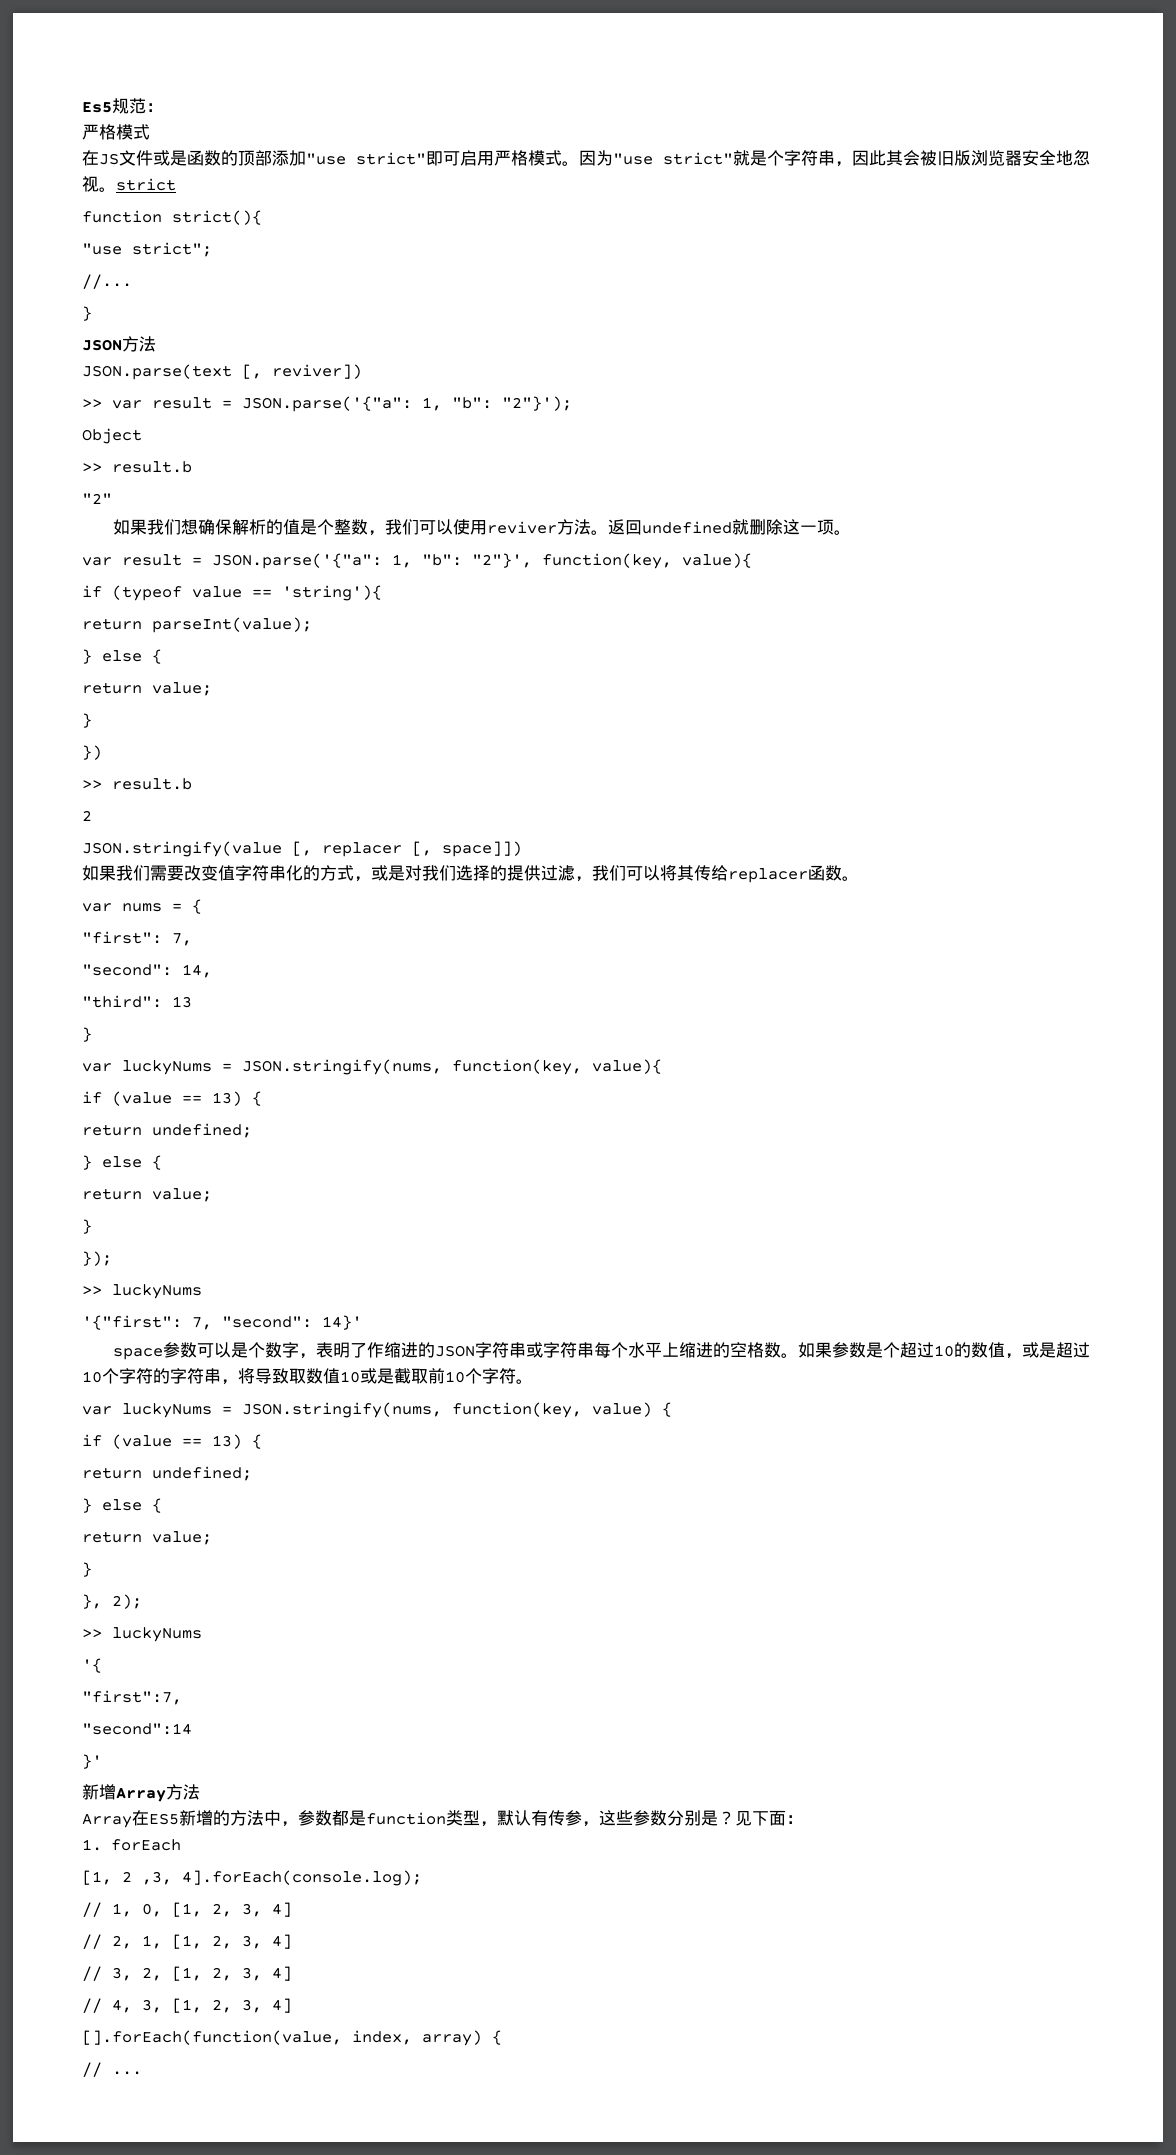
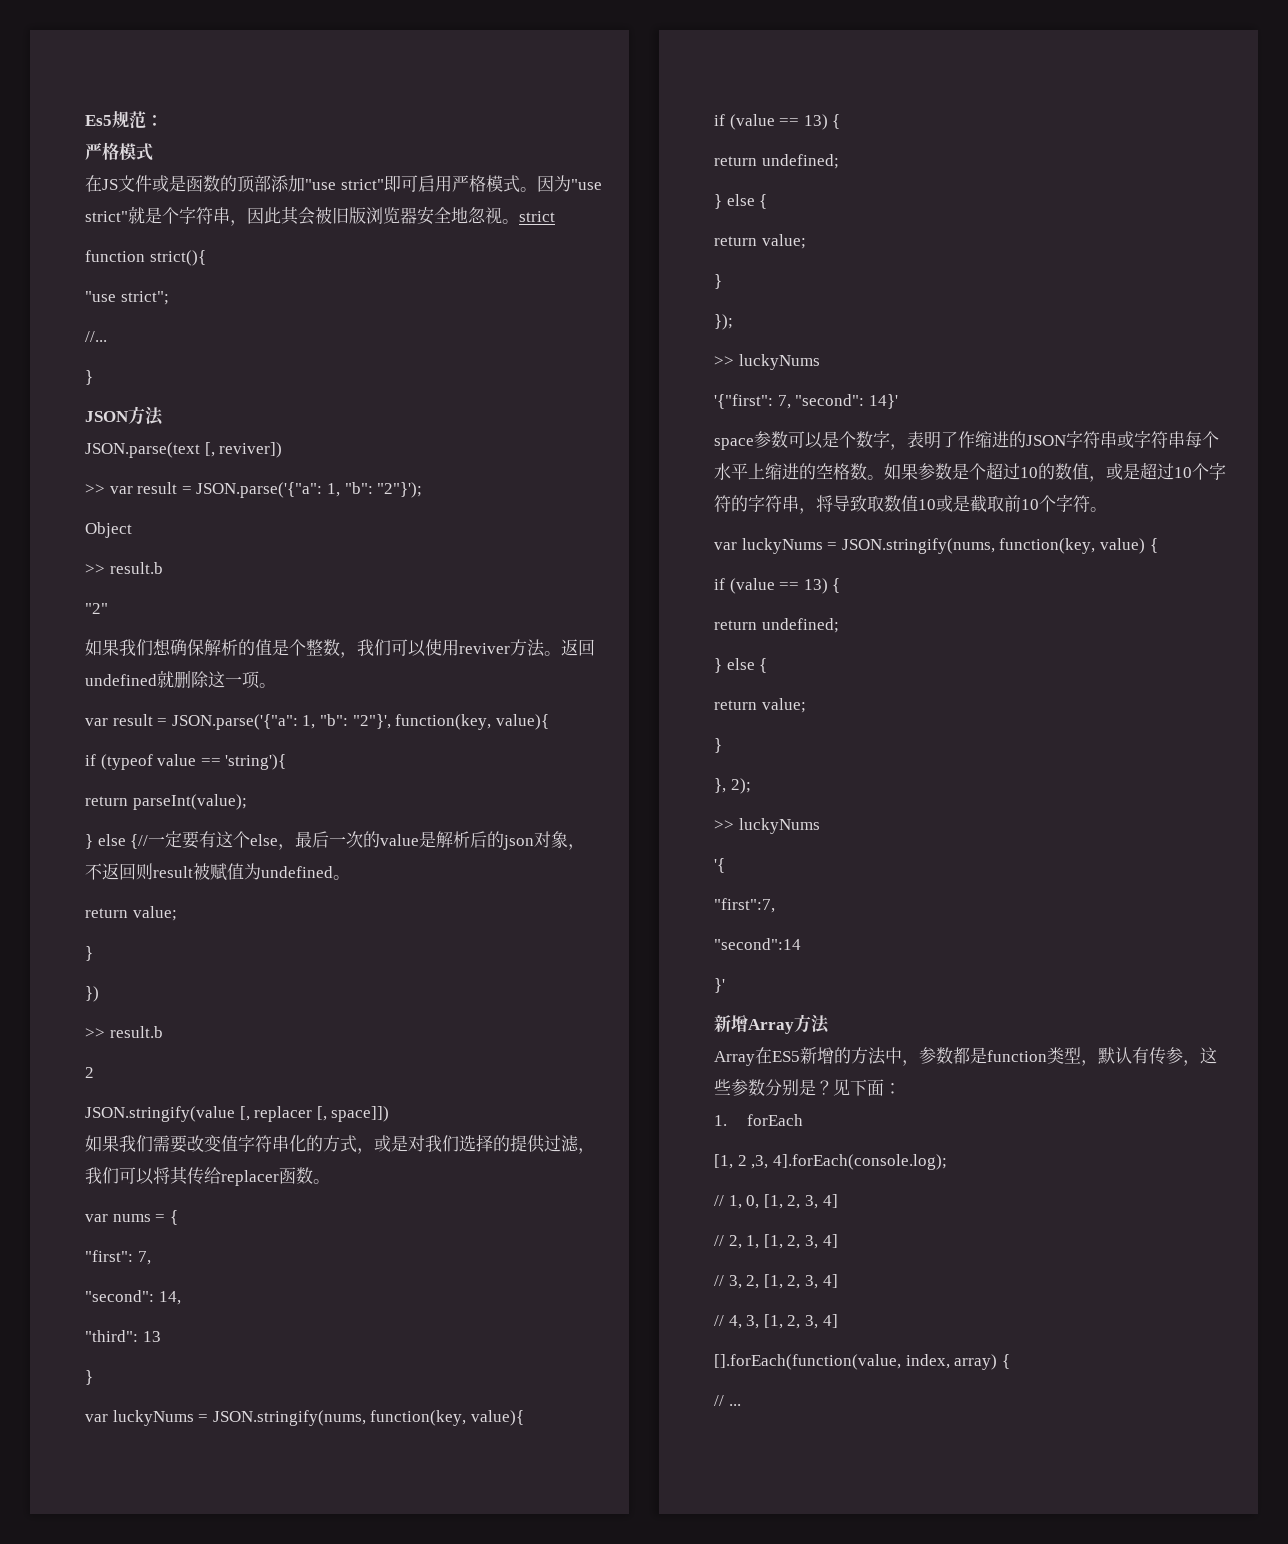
[152,649,162,664] { -> [130,831,586,850] [85,863,350,881] {//一定要有这个else，最后一次的value是解析后的json对象，不返回则result被赋值为undefined。

